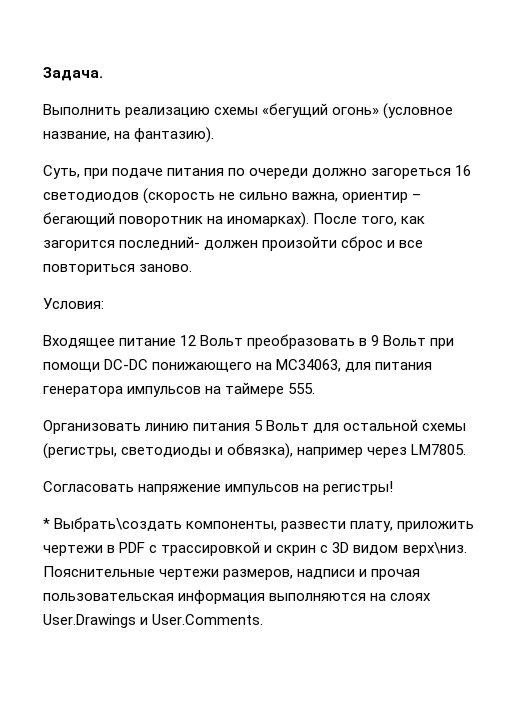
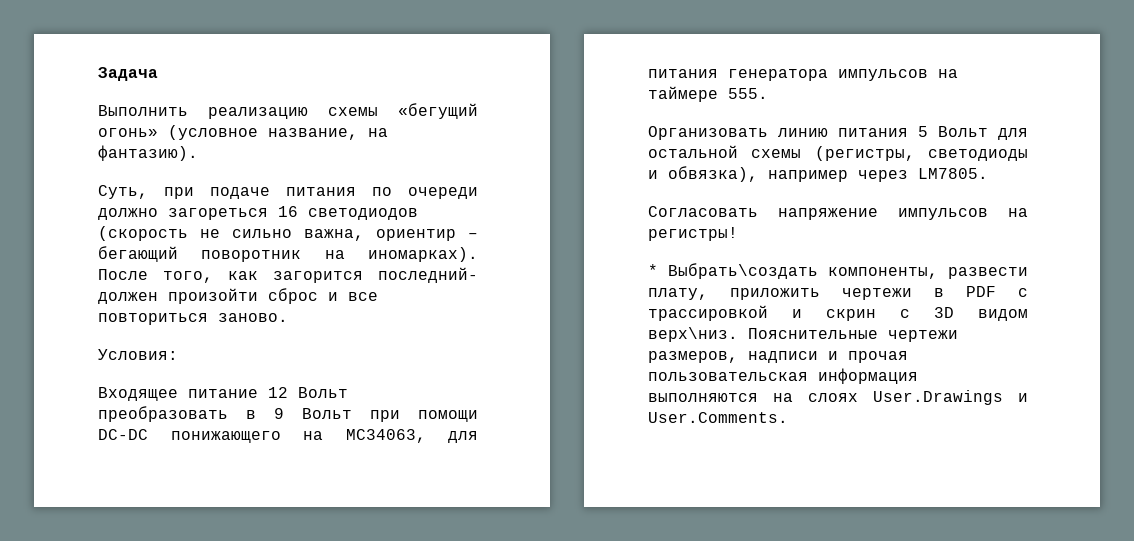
[43,67,103,81] Задача. -> [98,67,158,81] Задача

